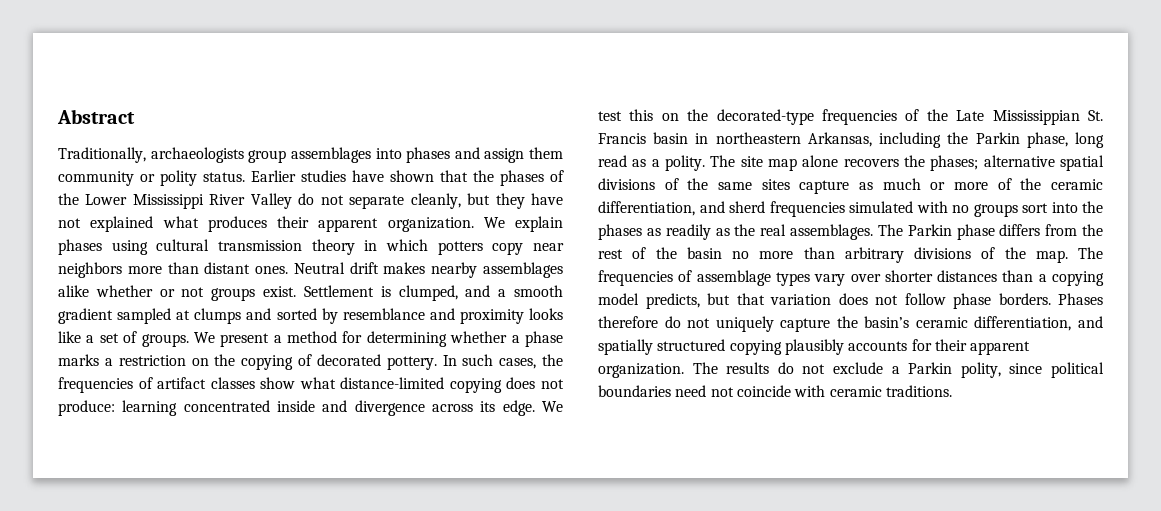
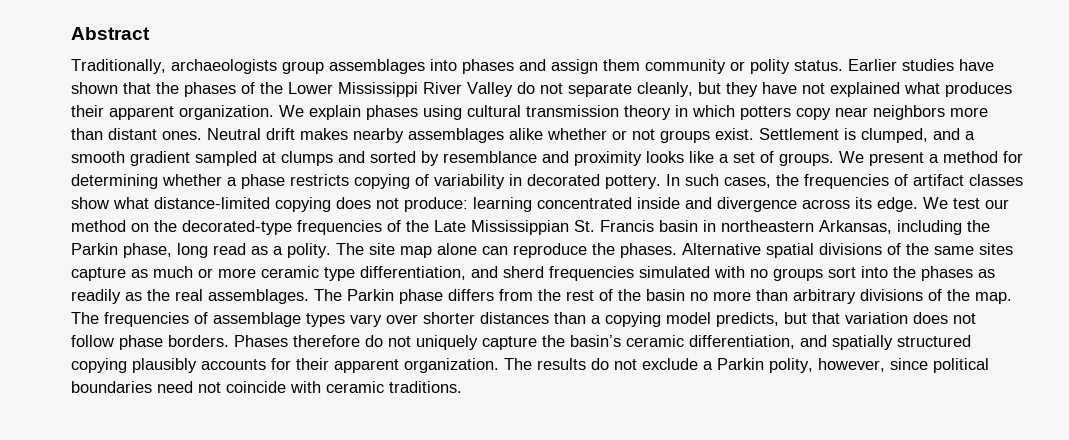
[58,354,312,370] marks a restriction on the copying of -> [290,174,522,189] restricts copying of variability in
[629,109,654,121] this -> [985,199,1009,209] [71,220,126,232] our method
[843,155,1055,171] recovers the phases; alternative -> [482,243,761,258] can reproduce the phases. Alternative
[997,178,1103,190] of the ceramic -> [261,266,355,281] ceramic type
(1001, 370) none -> [818,358,885,372] however,

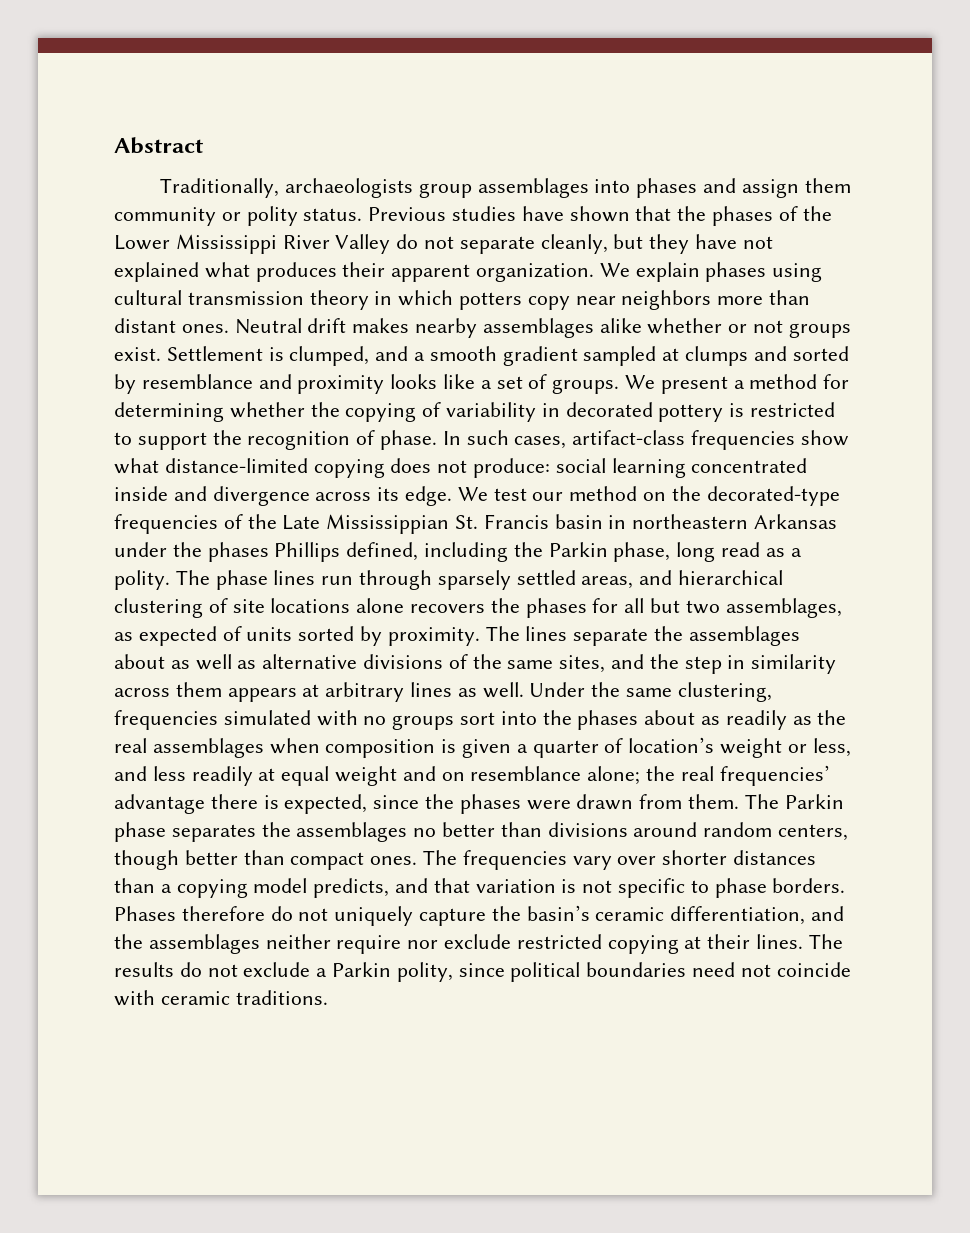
[848,59,897,71] Earlier -> [368,207,447,221] Previous
[227,174,349,189] a phase restricts -> [310,402,340,417] the
[605,174,1023,189] pottery. In such cases, the frequencies of artifact classes -> [658,402,836,422] [114,430,796,450] pottery is restricted to support the recognition of phase. In such cases, artifact-class frequencies
(468, 204) none -> [555,458,606,473] social
[819,220,892,234] Arkansas, -> [754,514,838,529] [114,542,419,562] Arkansas under the phases Phillips defined,
[369,243,1013,258] [71,266,544,281] site map alone can reproduce the phases. Alternative spatial divisions of the same sites capture as much or more ceramic type differentiation, and sherd -> [215,570,784,590] [114,598,842,618] [114,626,800,646] [114,654,837,674] [114,682,772,702] phase lines run through sparsely settled areas, and hierarchical clustering of site locations alone recovers the phases for all but two assemblages, as expected of units sorted by proximity. The lines separate the assemblages about as well as alternative divisions of the same sites, and the step in similarity across them appears at arbitrary lines as well. Under the same clustering,
(973, 273) none -> [644,710,696,725] about
[208,289,1012,304] [71,312,345,327] assemblages. The Parkin phase differs from the rest of the basin no more than arbitrary divisions of the map. The frequencies of assemblage types -> [152,737,851,758] [114,765,830,786] [114,794,844,814] [114,822,849,842] [114,850,567,870] assemblages when composition is given a quarter of location’s weight or less, and less readily at equal weight and on resemblance alone; the real frequencies’ advantage there is expected, since the phases were drawn from them. The Parkin phase separates the assemblages no better than divisions around random centers, though better than compact ones. The frequencies
[784,312,807,324] but -> [395,878,429,893] and
[913,312,976,324] [71,335,114,347] does not follow -> [561,878,709,898] is not specific to
[832,335,971,350] [71,358,499,373] spatially structured copying plausibly accounts for their apparent organization. -> [114,934,804,954] the assemblages neither require nor exclude restricted copying at their lines.
[818,358,885,372] however, -> (453, 972) none

